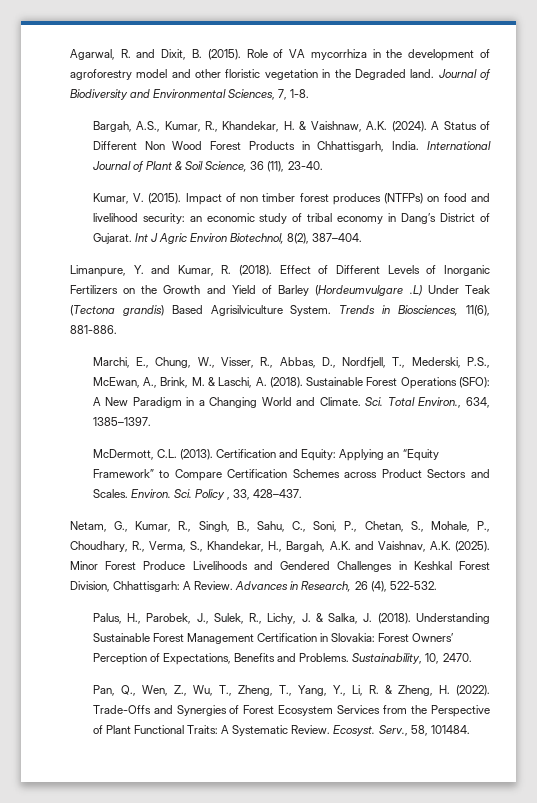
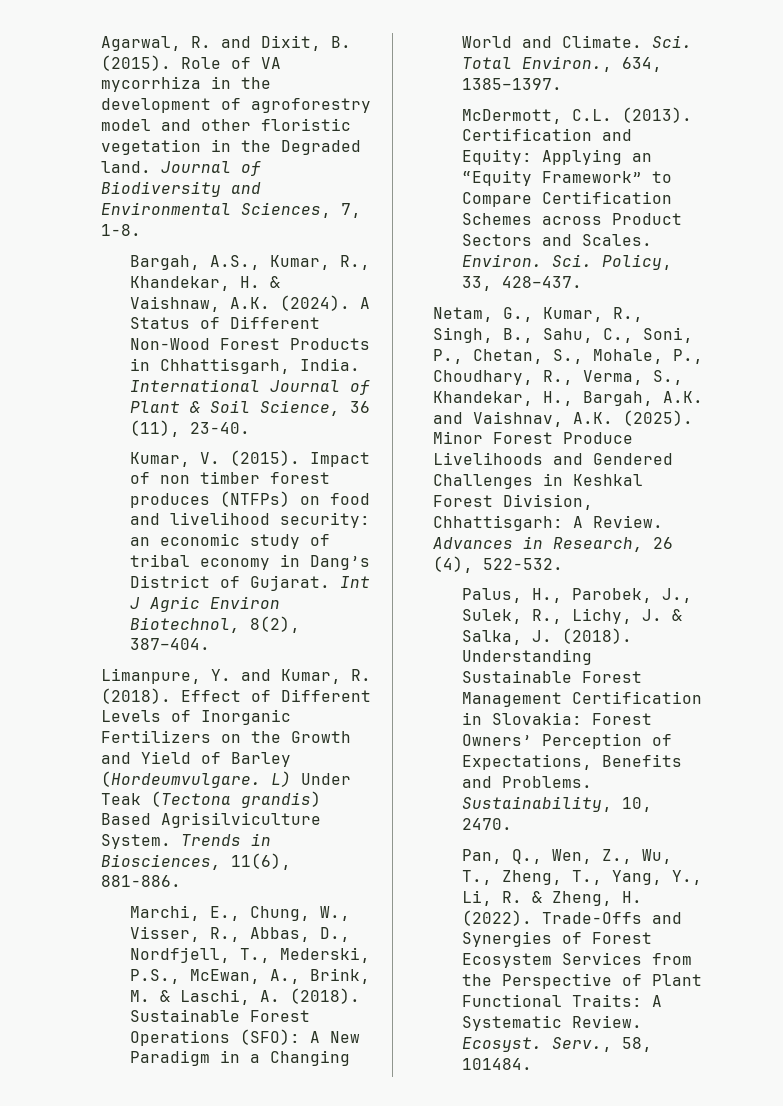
[144,141,203,150] Non Wood -> [129,338,210,350] Non-Wood
[315,285,422,296] (Hordeumvulgare .L) -> [101,771,292,788] (Hordeumvulgare. L)
[195,489,231,500] Policy , -> [601,254,672,270] Policy,

